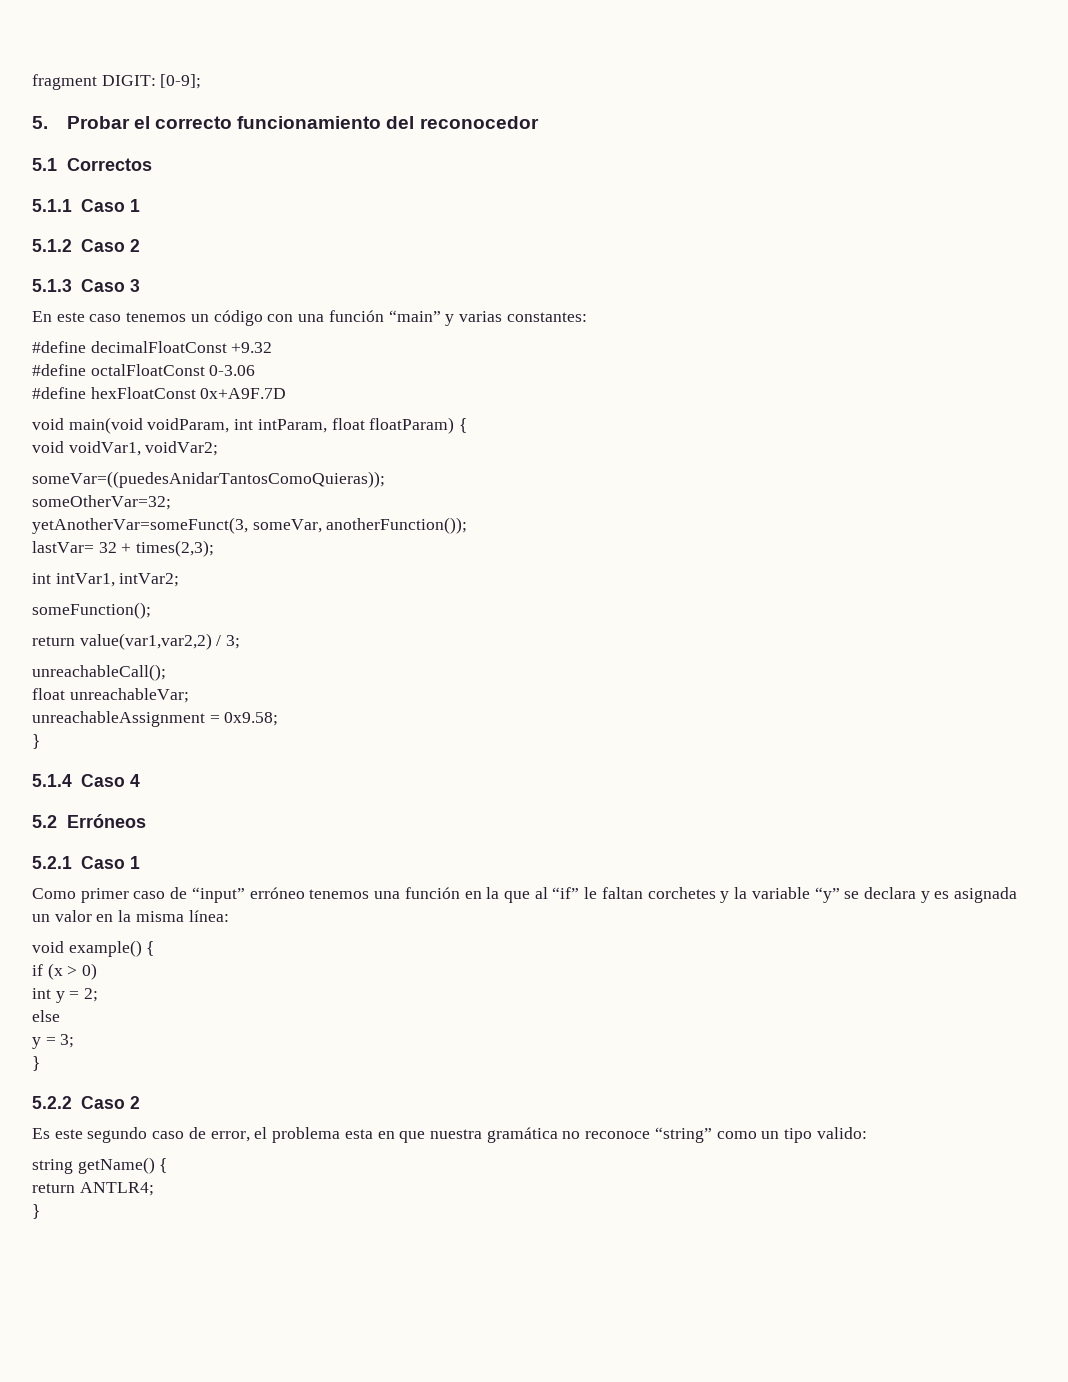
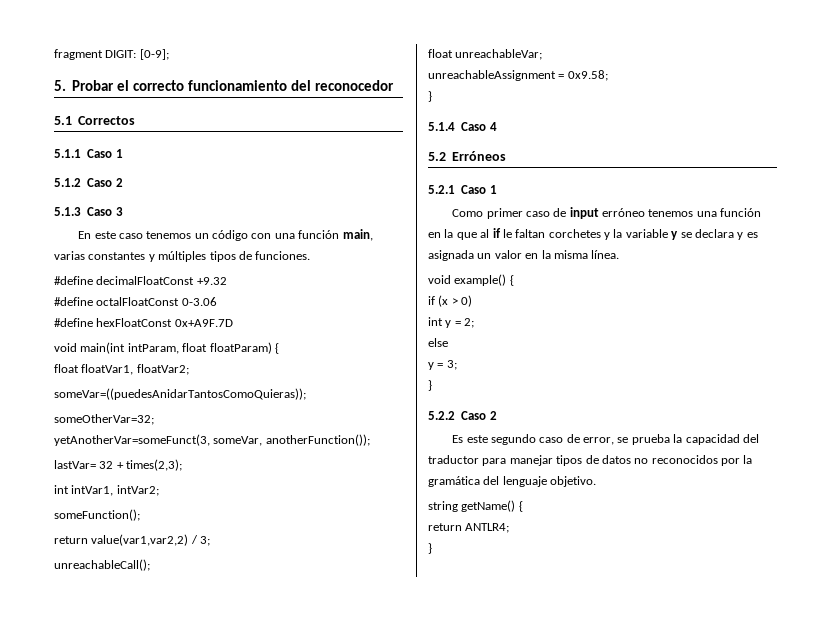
[388,310,587,326] “main” y varias constantes: -> [342,229,373,241] [54,251,311,262] main, varias constantes y múltiples tipos de funciones.
[68,417,254,434] main(void voidParam, int -> [80,342,126,354] main(int
[32,441,219,456] void voidVar1, voidVar2; -> [54,364,189,375] float floatVar1, floatVar2;
[191,887,245,903] “input” -> [569,207,599,219] input
[552,887,580,899] “if” -> [492,228,501,238] if
[814,887,840,903] “y” -> [671,231,679,240] y
[188,910,229,922] línea: -> [591,250,620,259] línea.
[254,1127,867,1143] el problema esta en que nuestra gramática no reconoce “string” como un tipo valido: -> [617,434,759,445] [428,455,753,466] [428,476,597,487] se prueba la capacidad del traductor para manejar tipos de datos no reconocidos por la gramática del lenguaje objetivo.

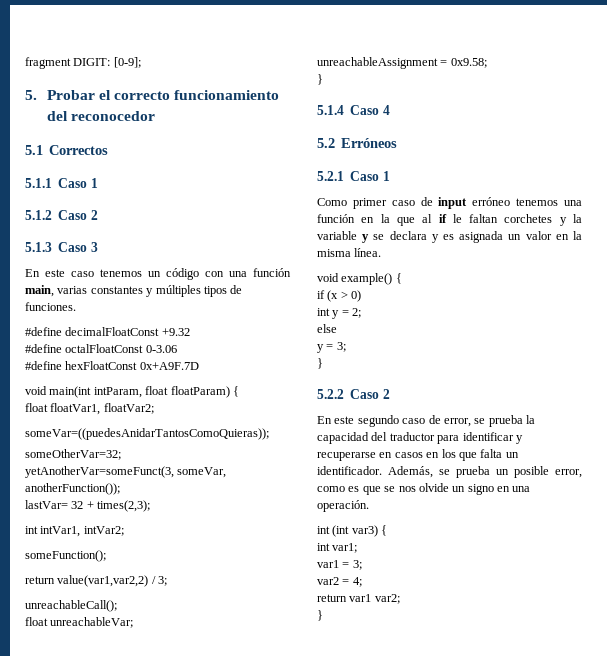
[452,435,464,443] Es -> [317,416,332,424] En
[509,455,753,466] [428,476,597,487] [428,500,523,512] [428,523,510,533] manejar tipos de datos no reconocidos por la gramática del lenguaje objetivo. // string getName() { // return ANTLR4; -> [462,432,523,444] [317,449,519,461] [317,466,582,478] [317,483,531,495] [317,500,369,512] [317,525,388,537] [317,543,358,553] [317,560,362,570] [317,577,362,587] [317,594,400,604] identificar y recuperarse en casos en los que falta un identificador. Además, se prueba un posible error, como es que se nos olvide un signo en una operación. // int (int var3) { // int var1; // var1 = 3; // var2 = 4; // return var1 var2;

